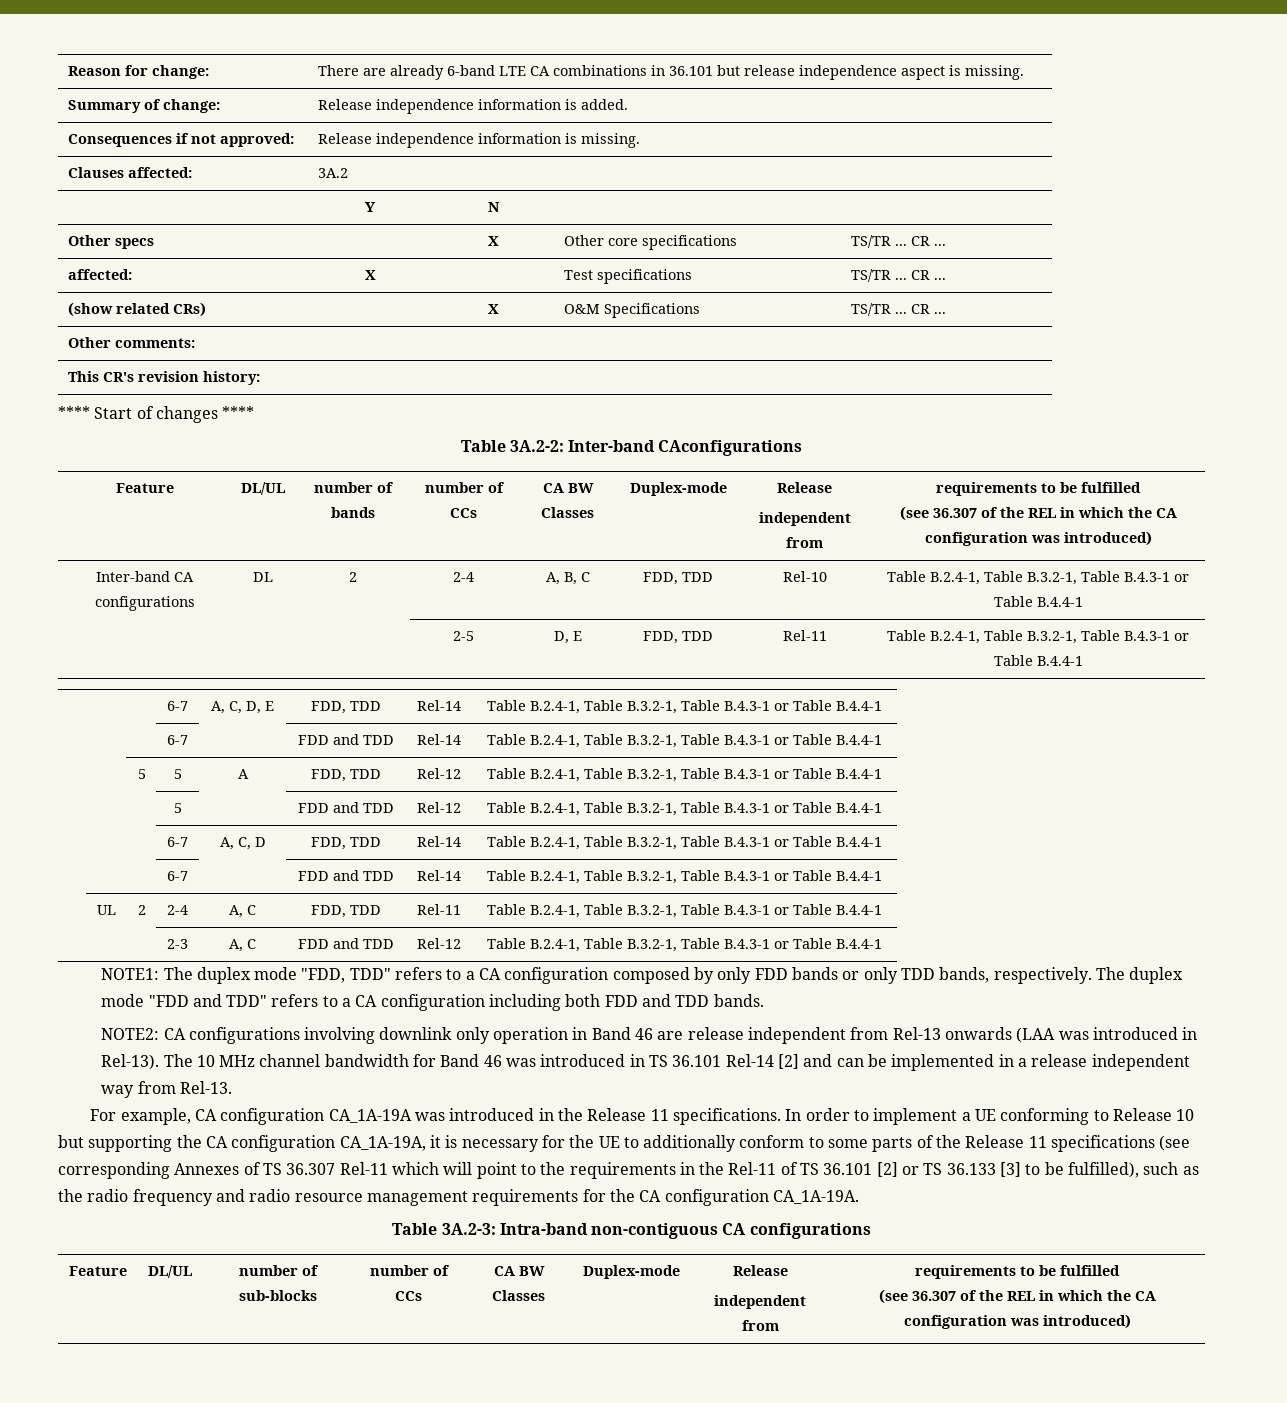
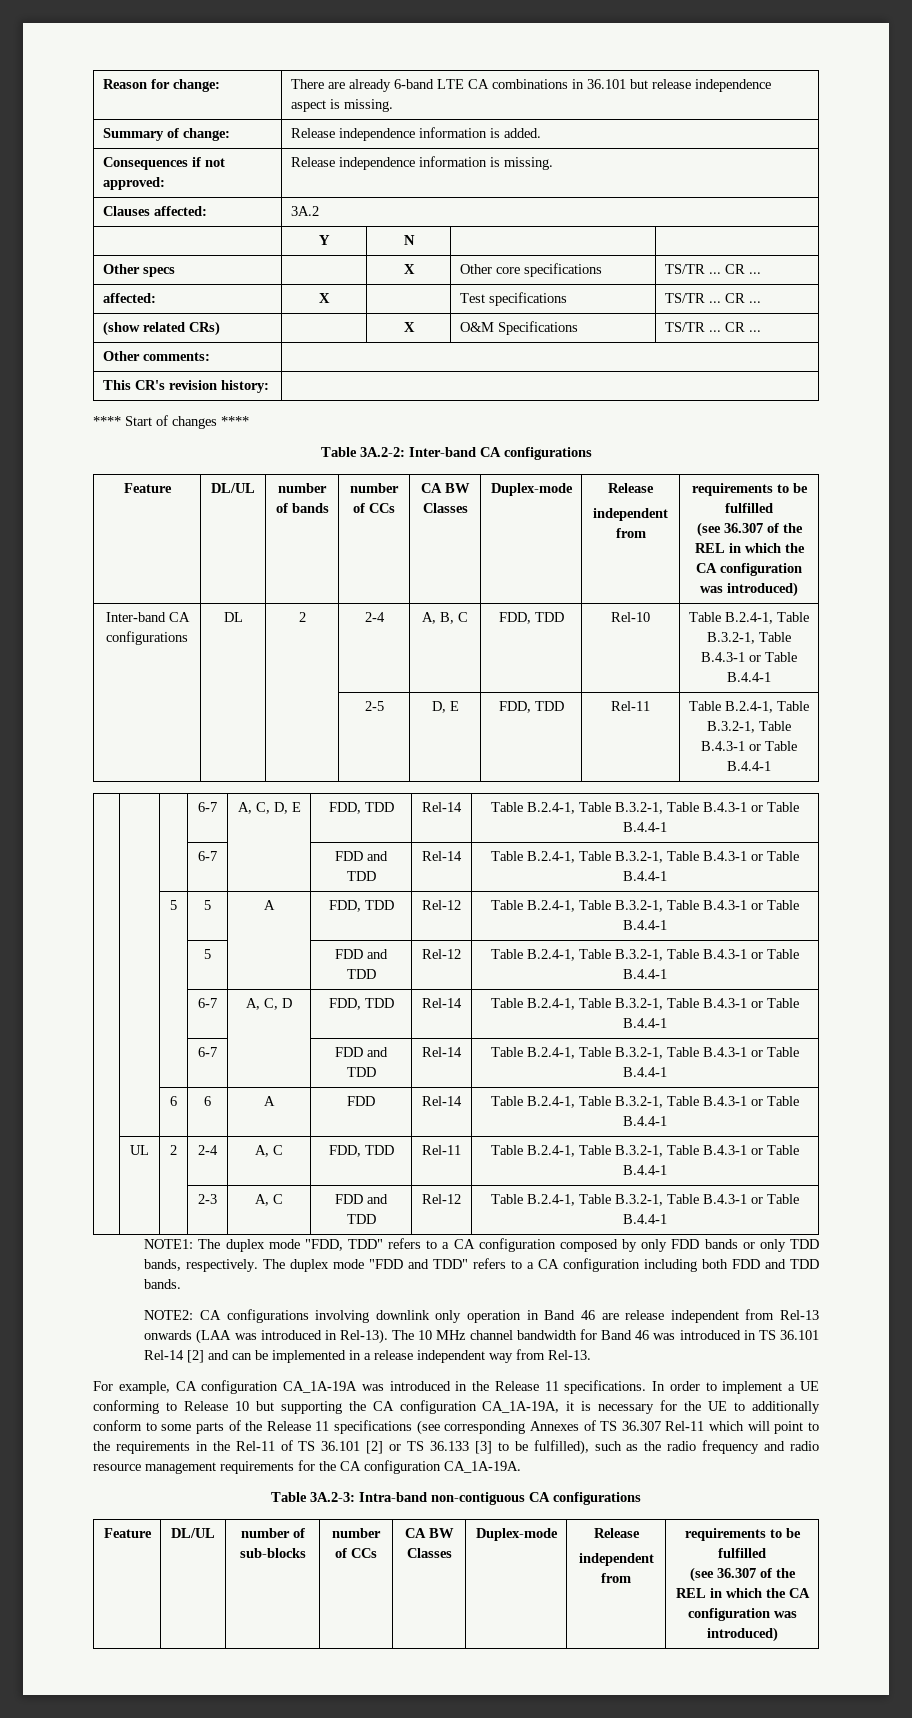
[658,440,803,456] CAconfigurations -> [479,447,592,460] CA configurations
(882, 876) none -> [170,1096,177,1106] [204,1096,211,1106] [264,1096,275,1106] [347,1096,375,1106] [422,1096,462,1106] [491,1096,799,1108] [623,1116,667,1126] // | | 6 | 6 | A | FDD | Rel-14 | Table B.2.4-1, Table B.3.2-1, Table B.4.3-1 or Table B.4.4-1

